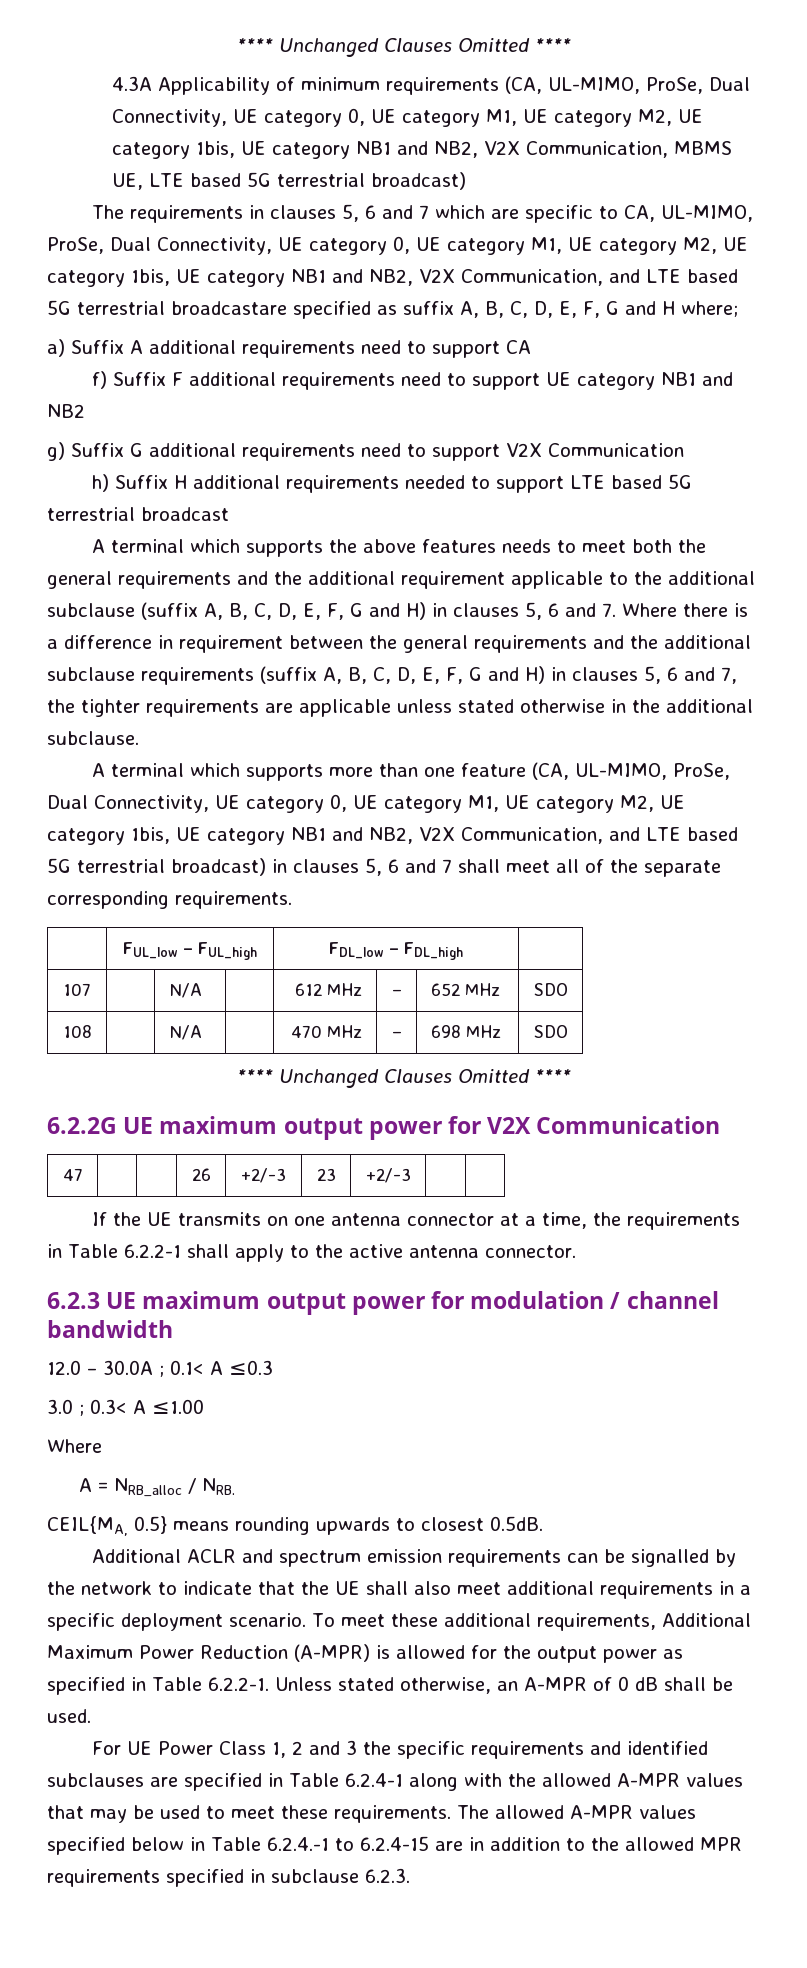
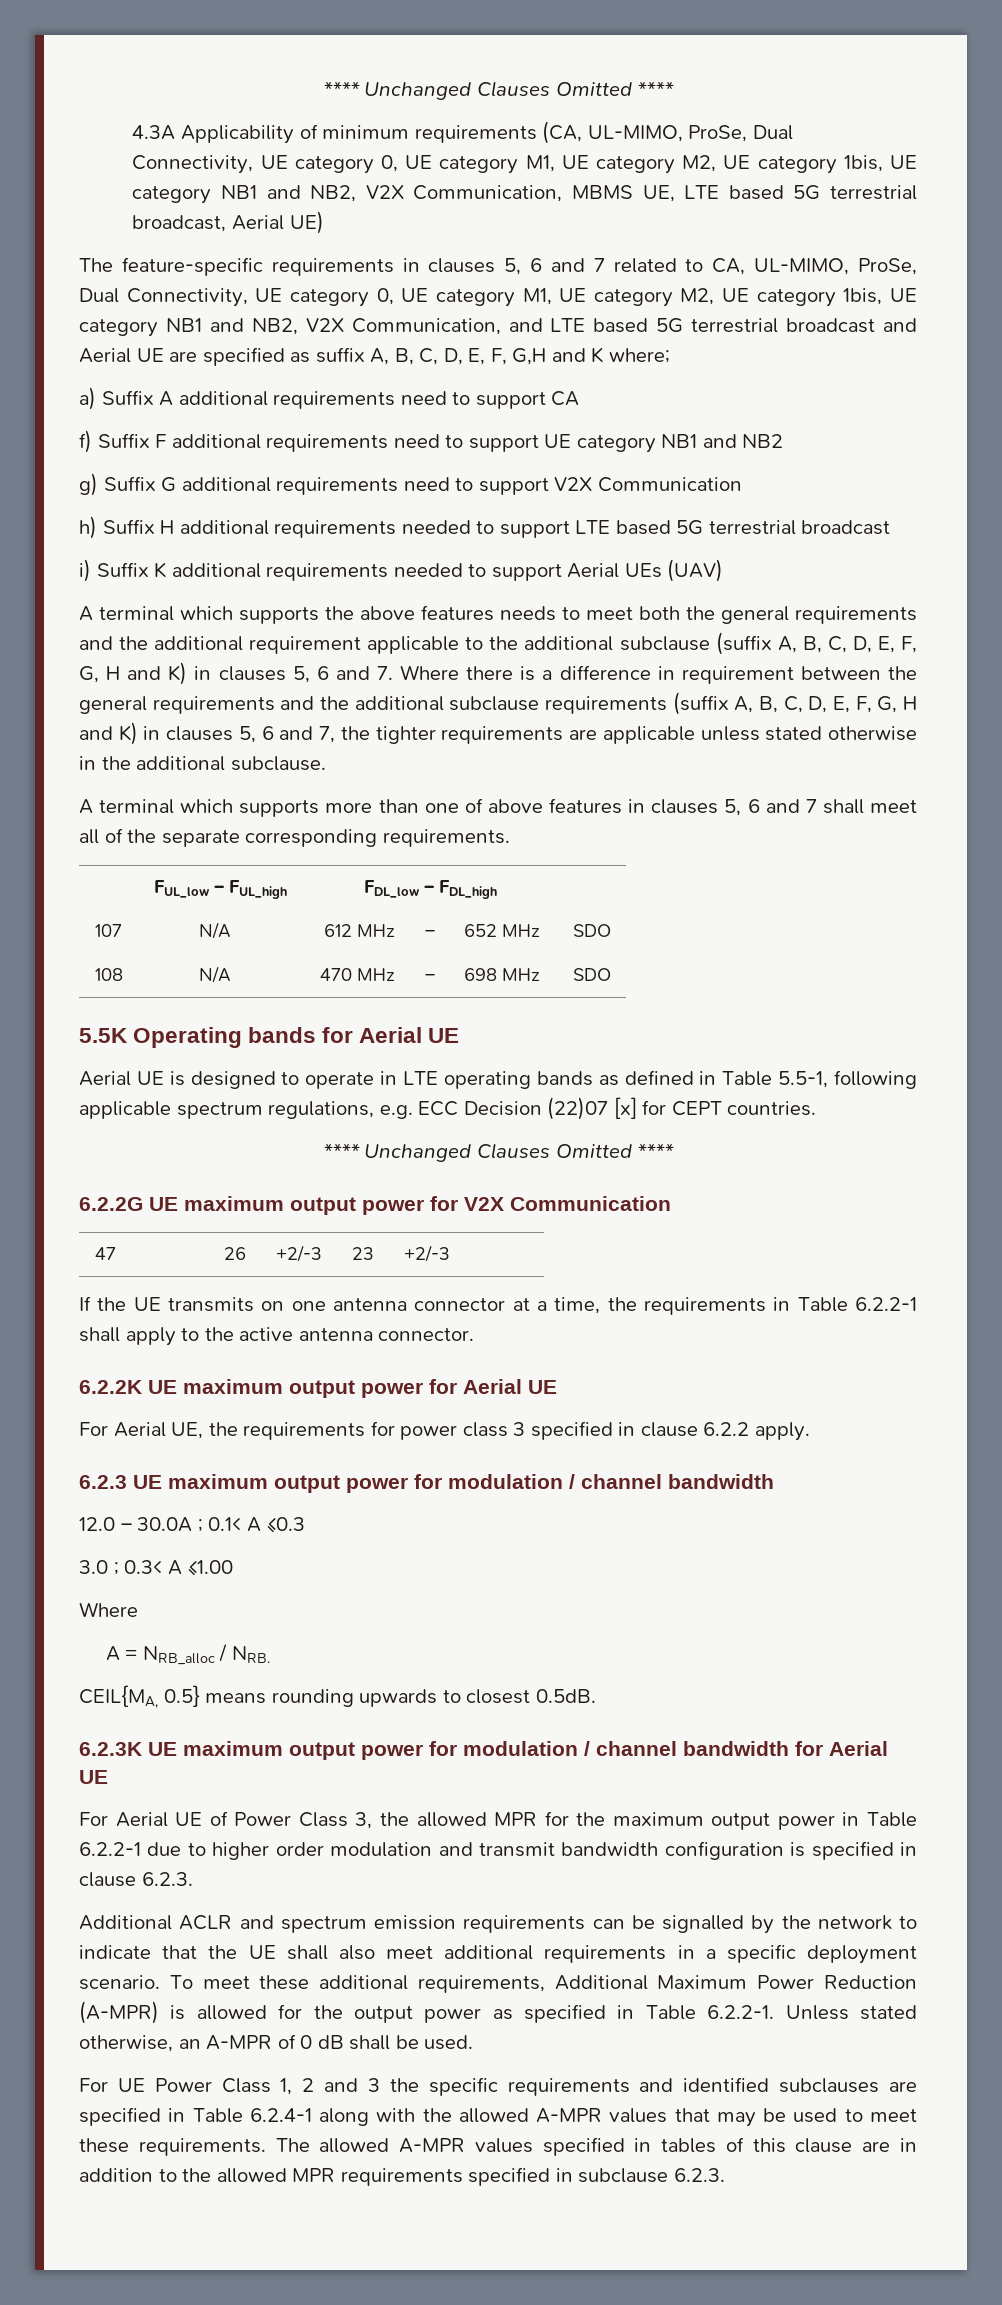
[370,172,466,190] [91,205,124,219] broadcast) // The -> [132,211,324,234] [79,257,263,276] broadcast, Aerial UE) // The feature-specific
[434,205,593,223] which are specific -> [613,258,677,273] related
[171,301,287,315] broadcastare -> [786,318,917,333] [79,348,198,363] broadcast and Aerial UE are
[606,301,675,315] G and H -> [512,347,604,365] G,H and K
(229, 514) none -> [79,559,724,582] // i) Suffix K additional requirements needed to support Aerial UEs (UAV)
[350,602,426,620] G and H) -> [79,662,188,685] G, H and K)
[469,666,545,684] G and H) -> [877,696,917,713] [79,722,138,745] G, H and K)
[460,762,730,780] [47,794,685,813] [47,827,738,845] [47,858,266,876] feature (CA, UL-MIMO, ProSe, Dual Connectivity, UE category 0, UE category M1, UE category M2, UE category 1bis, UE category NB1 and NB2, V2X Communication, and LTE based 5G terrestrial broadcast) -> [464,798,623,814] of above features
(568, 1031) none -> [79,1027,460,1048] [79,1070,918,1089] [79,1097,817,1120] // 5.5K Operating bands for Aerial UE // Aerial UE is designed to operate in LTE operating bands as defined in Table 5.5-1, following applicable spectrum regulations, e.g. ECC Decision (22)07 [x] for CEPT countries.
(576, 1251) none -> [79,1379,557,1398] [79,1421,810,1441] // 6.2.2K UE maximum output power for Aerial UE // For Aerial UE, the requirements for power class 3 specified in clause 6.2.2 apply.
(543, 1523) none -> [79,1741,888,1760] [79,1770,108,1784] [79,1811,917,1830] [79,1841,917,1860] [79,1872,193,1887] // 6.2.3K UE maximum output power for modulation / channel bandwidth for Aerial UE // For Aerial UE of Power Class 3, the allowed MPR for the maximum output power in Table 6.2.2-1 due to higher order modulation and transmit bandwidth configuration is specified in clause 6.2.3.
[131,1836,429,1851] below in Table 6.2.4.-1 to 6.2.4-15 -> [634,2137,853,2153] in tables of this clause

